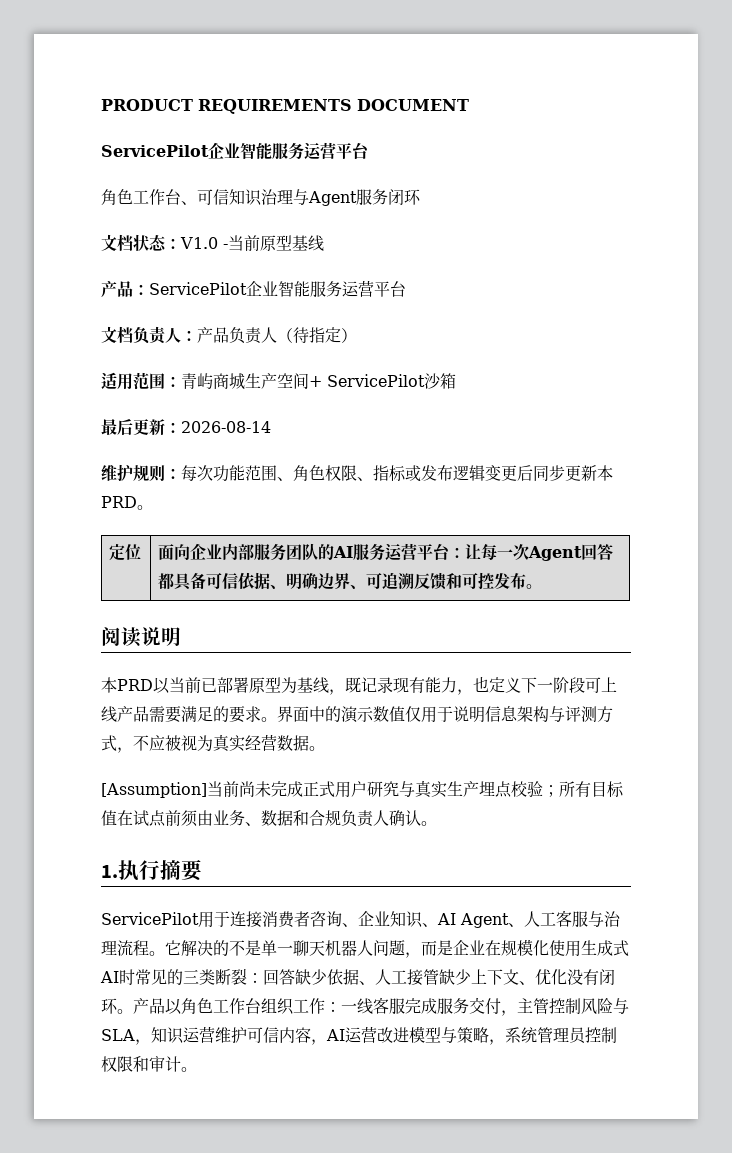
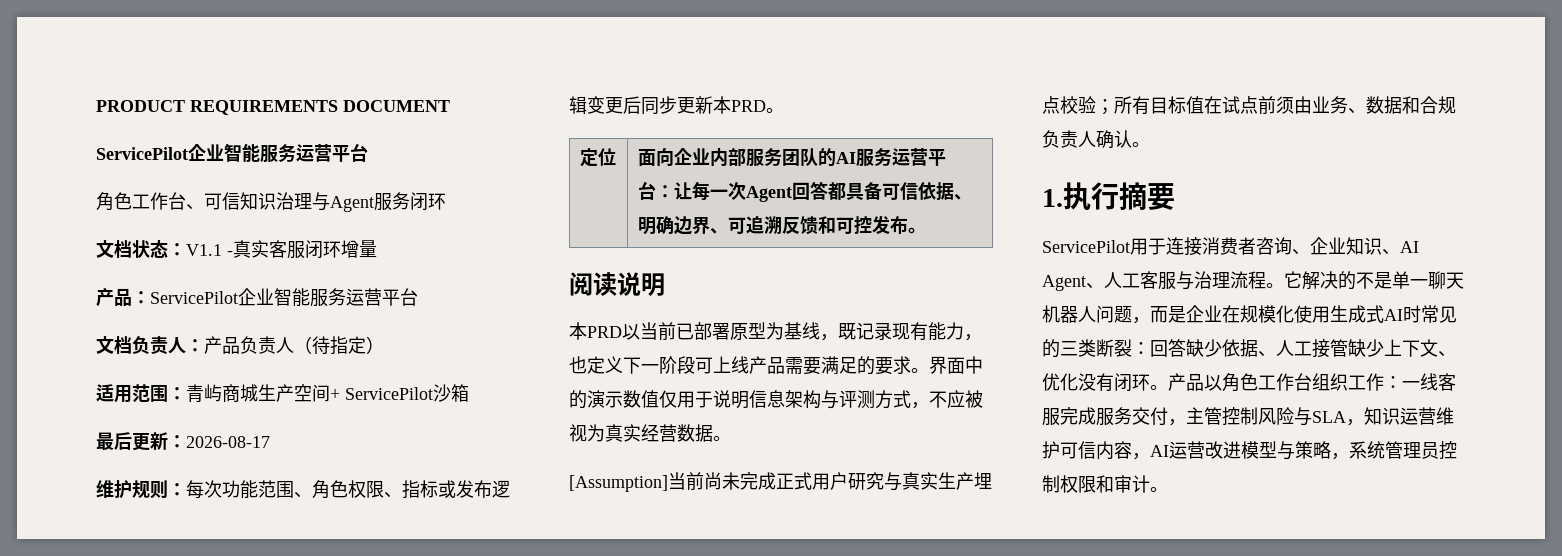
[180,235,324,251] V1.0 -当前原型基线 -> [186,240,377,259] V1.1 -真实客服闭环增量
[181,421,271,433] 2026-08-14 -> [186,436,270,448] 2026-08-17

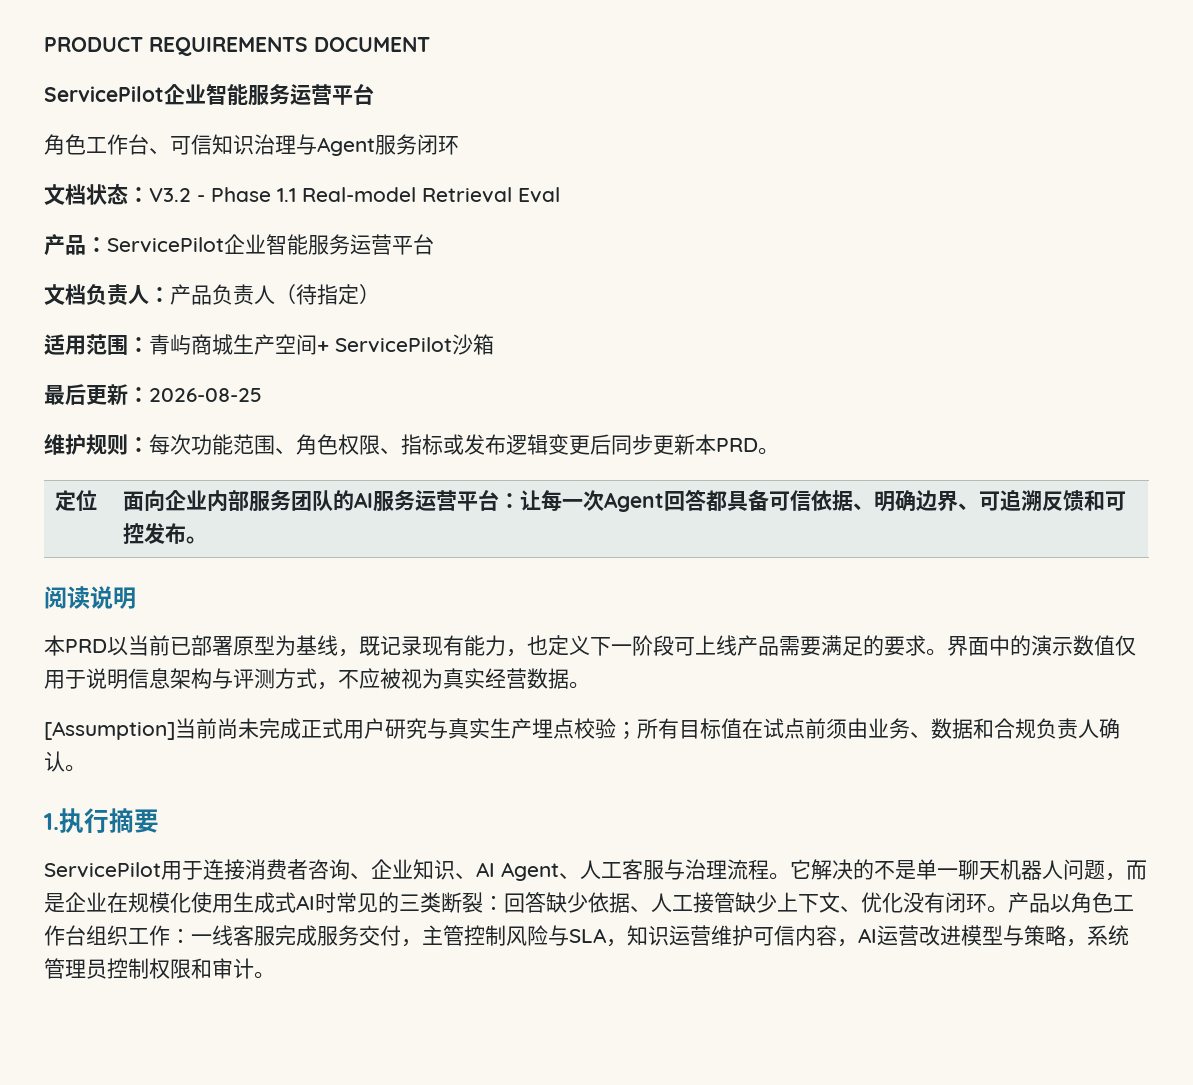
[186,240,377,259] V1.1 -真实客服闭环增量 -> [149,187,560,203] V3.2 - Phase 1.1 Real-model Retrieval Eval
[186,436,270,448] 2026-08-17 -> [149,388,262,402] 2026-08-25

